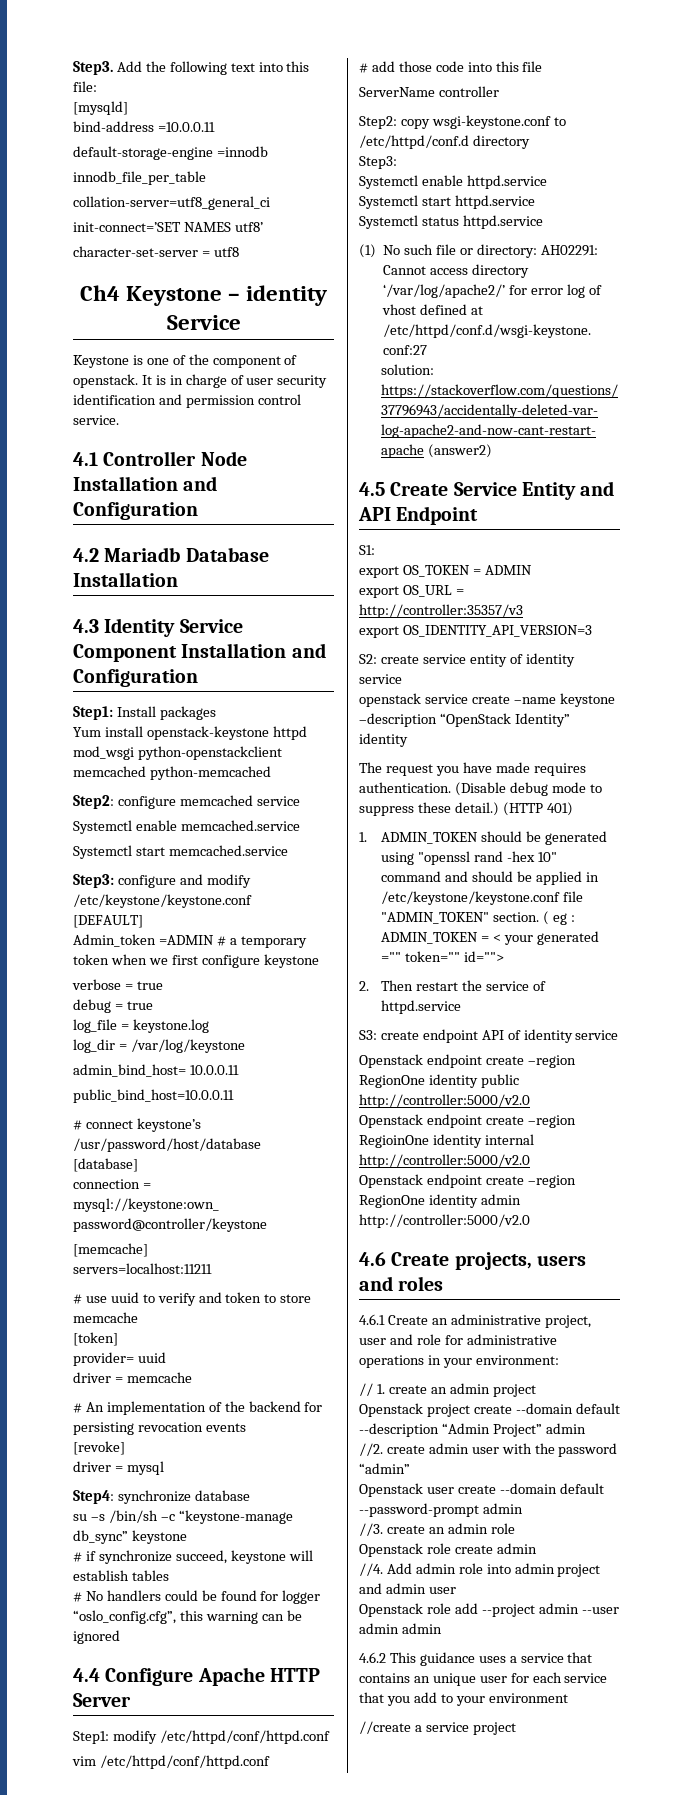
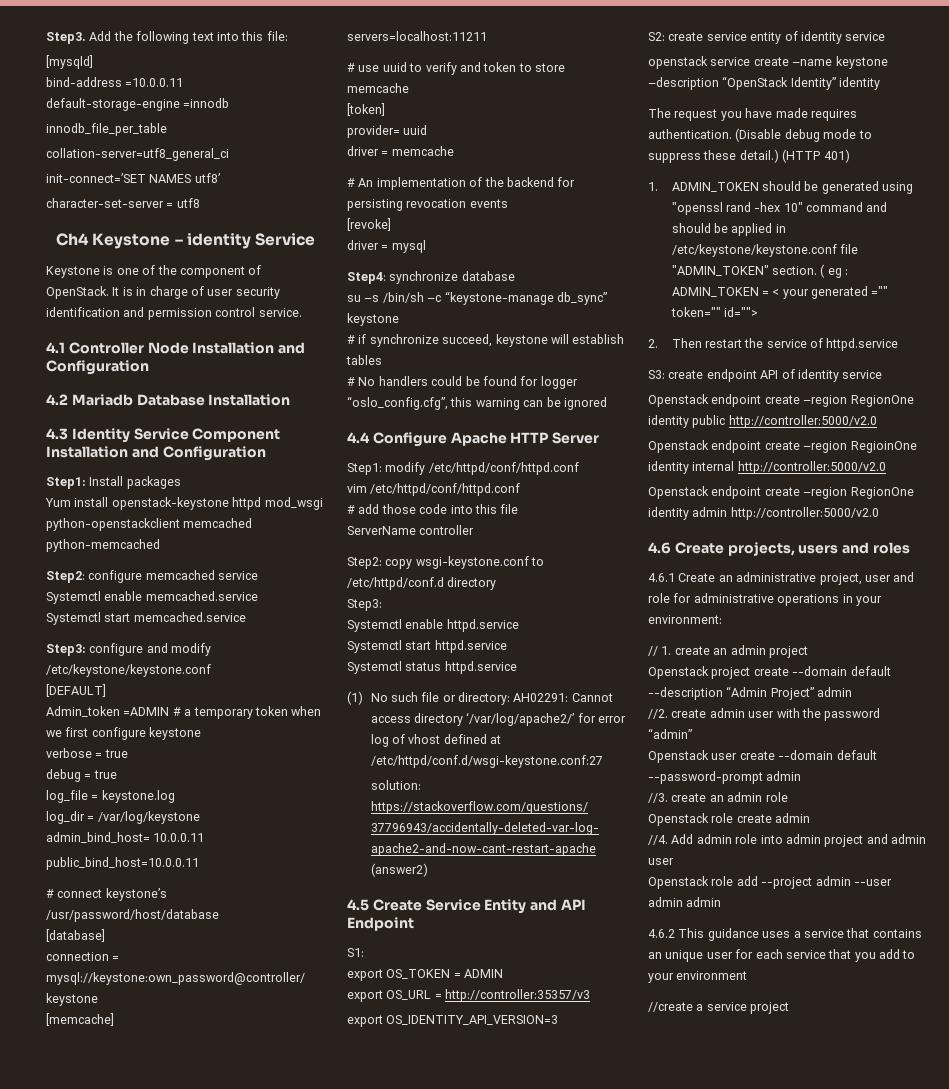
[73,374,138,388] openstack. -> [46,286,109,299] OpenStack.

